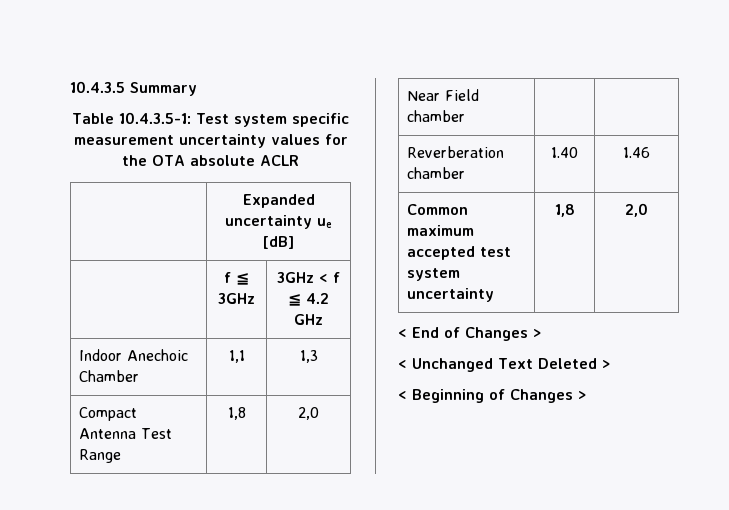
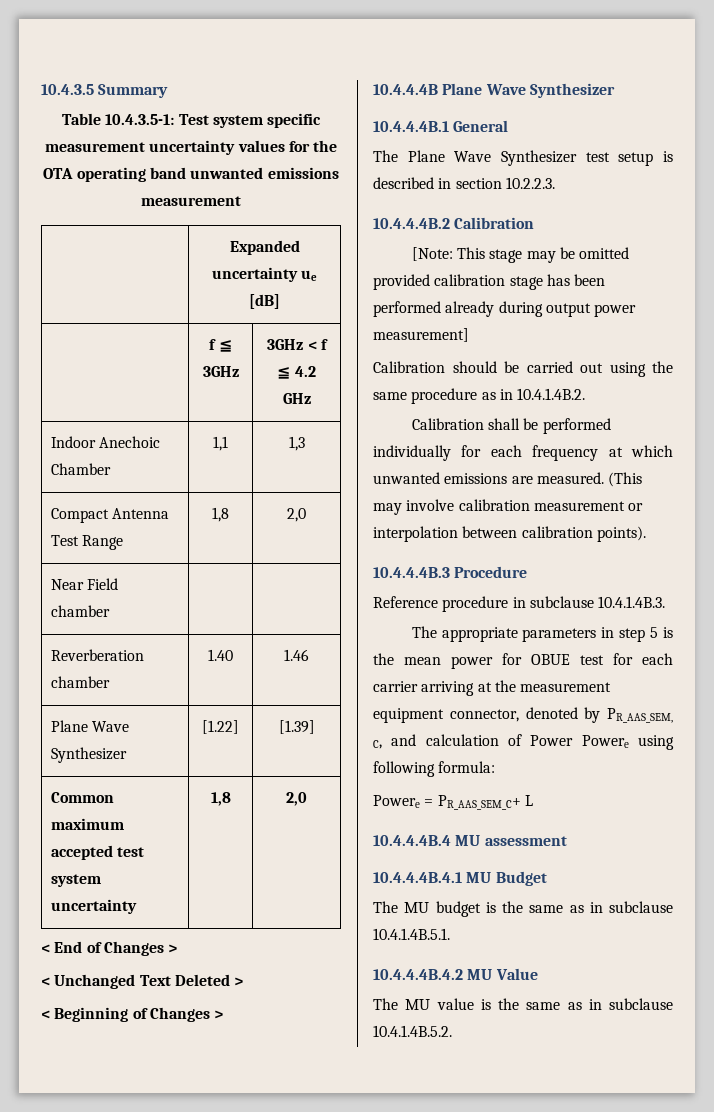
[189,155,299,166] absolute ACLR -> [76,167,339,182] [141,196,241,206] operating band unwanted emissions measurement
(650, 152) none -> [51,720,130,732] [51,747,128,763] [202,720,239,734] [278,720,315,734] // Plane Wave Synthesizer | [1.22] | [1.39]
(586, 395) none -> [373,83,615,98] [373,120,509,132] [373,150,673,166] [373,177,555,189] [373,217,535,229] [411,247,630,263] [373,274,606,290] [373,301,637,317] [373,328,469,342] [373,361,673,377] [373,388,586,404] [411,418,611,434] [373,445,673,461] [373,472,643,487] [373,499,644,515] [373,526,646,542] [373,566,528,578] [373,596,666,612] [411,626,674,642] [373,653,673,669] [373,680,612,696] [373,707,673,723] [373,734,674,750] [373,761,496,777] [373,795,533,810] [373,835,567,846] [373,871,547,886] [373,901,673,917] [373,928,450,940] [373,968,538,980] [373,998,673,1010] [373,1025,452,1037] // 10.4.4.4B Plane Wave Synthesizer // 10.4.4.4B.1 General // The Plane Wave Synthesizer test setup is described in section 10.2.2.3. // 10.4.4.4B.2 Calibration // [Note: This stage may be omitted provided calibration stage has been performed already during output power measurement] // Calibration should be carried out using the same procedure as in 10.4.1.4B.2. // Calibration shall be performed individually for each frequency at which unwanted emissions are measured. (This may involve calibration measurement or interpolation between calibration points). // 10.4.4.4B.3 Procedure // Reference procedure in subclause 10.4.1.4B.3. // The appropriate parameters in step 5 is the mean power for OBUE test for each carrier arriving at the measurement equipment connector, denoted by PR_AAS_SEM, C, and calculation of Power Powere using following formula: // Powere = PR_AAS_SEM_C+ L // 10.4.4.4B.4 MU assessment // 10.4.4.4B.4.1 MU Budget // The MU budget is the same as in subclause 10.4.1.4B.5.1. // 10.4.4.4B.4.2 MU Value // The MU value is the same as in subclause 10.4.1.4B.5.2.

